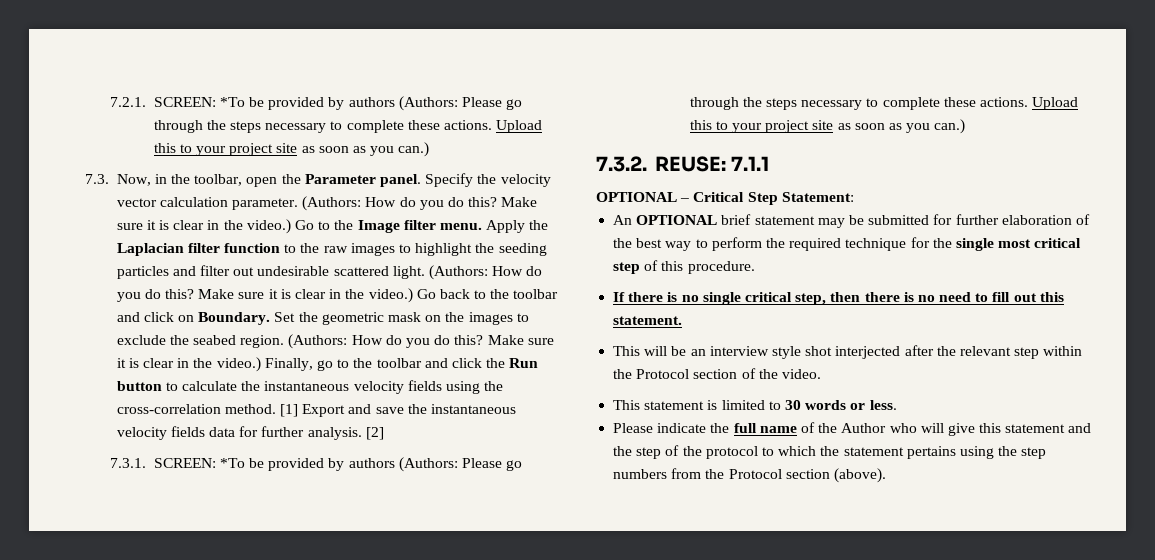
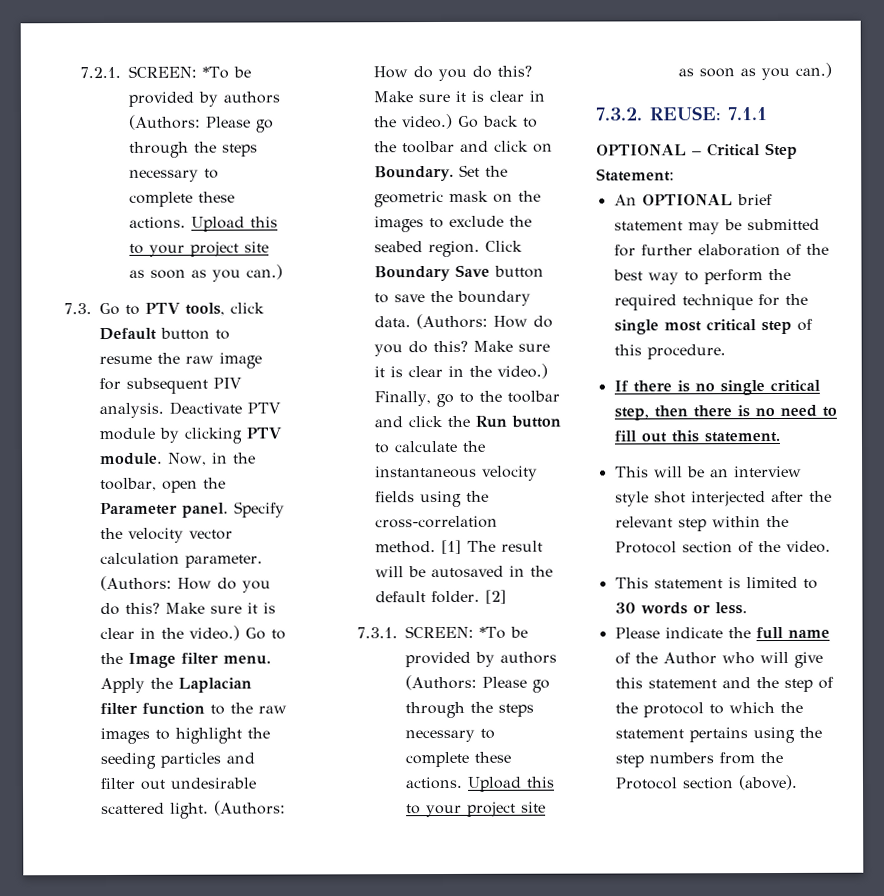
(109, 179) none -> [98,302,265,316] [98,327,230,341] [98,352,262,369] [98,377,242,394] [98,401,281,419] [98,427,282,444] [99,452,163,466] Go to PTV tools, click Default button to resume the raw image for subsequent PIV analysis. Deactivate PTV module by clicking PTV module.
(285, 341) none -> [484,240,523,252] [373,264,544,282] [373,290,531,306] [373,316,411,328] Click Boundary Save button to save the boundary data.
[302,404,516,417] [116,426,362,440] Export and save the instantaneous velocity fields data for further analysis. -> [466,540,543,552] [374,565,553,579] [374,590,480,604] The result will be autosaved in the default folder.

